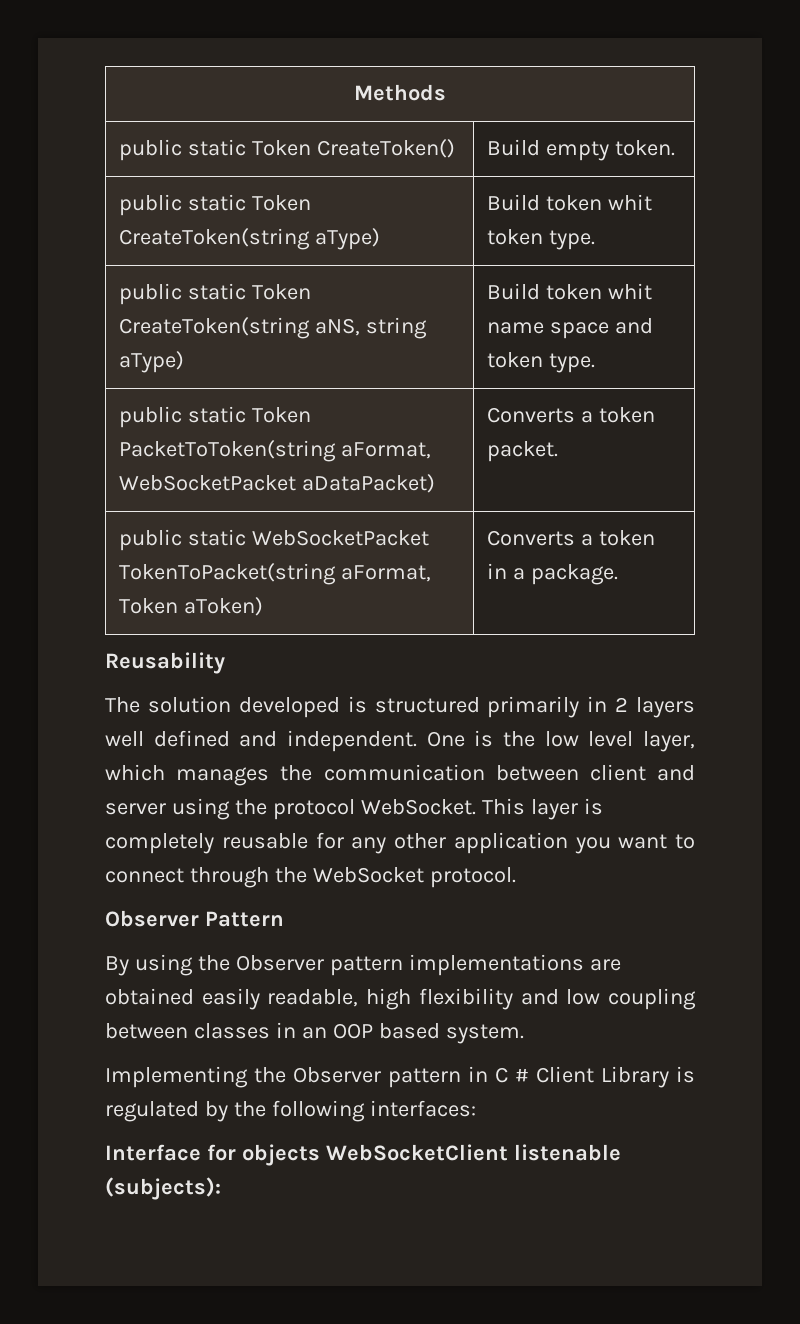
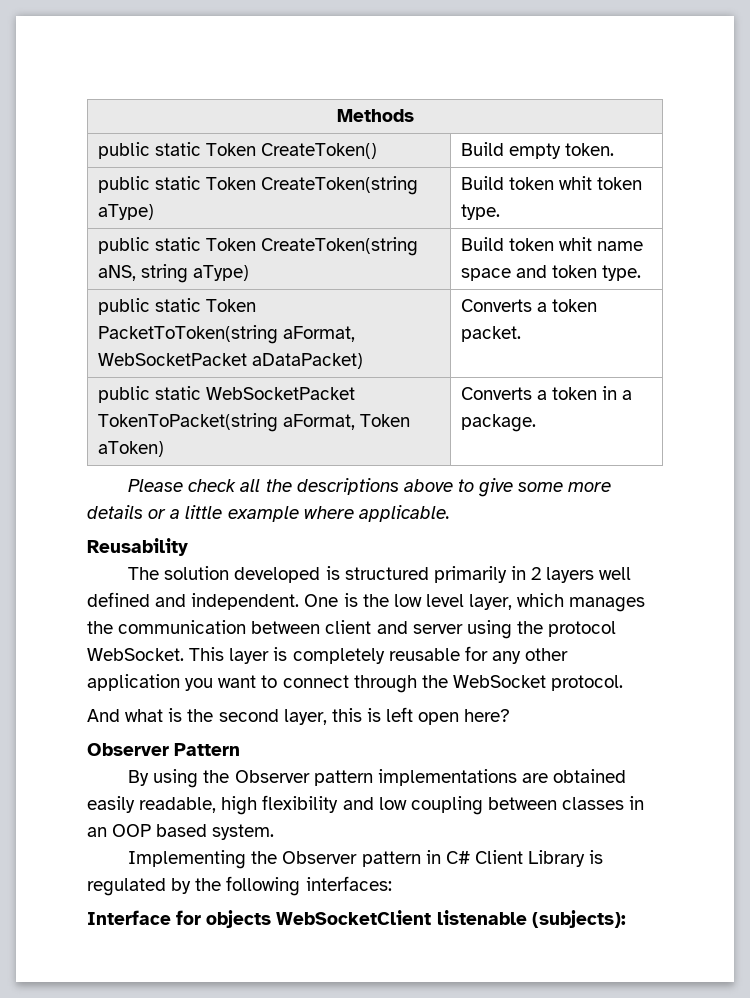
(619, 574) none -> [128,478,612,497] [87,505,450,522] // Please check all the descriptions above to give some more details or a little example where applicable.
(516, 877) none -> [87,707,511,725] // And what is the second layer, this is left open here?
[495,1067,529,1083] C # -> [445,851,470,864] C#

